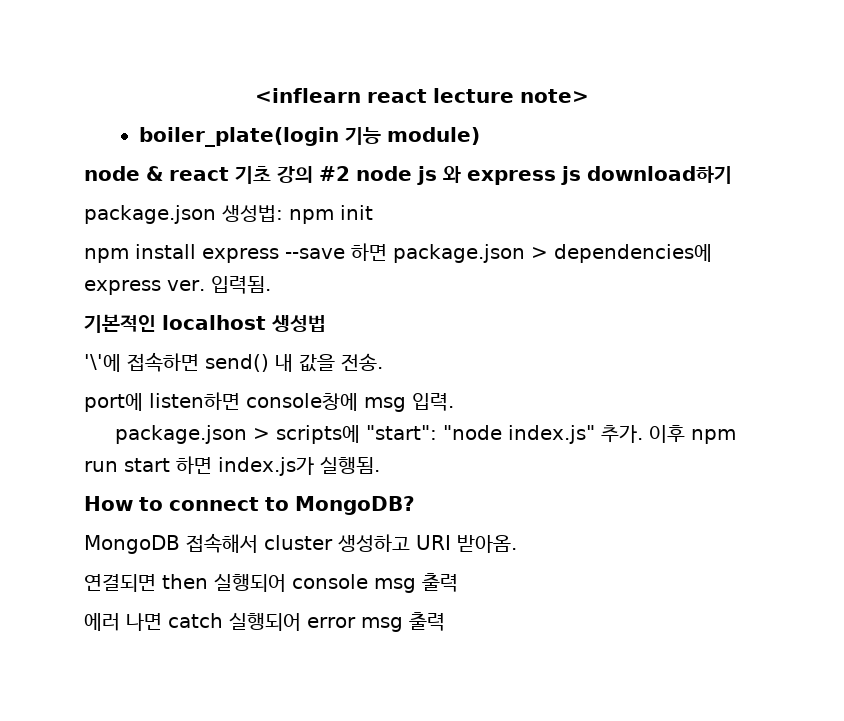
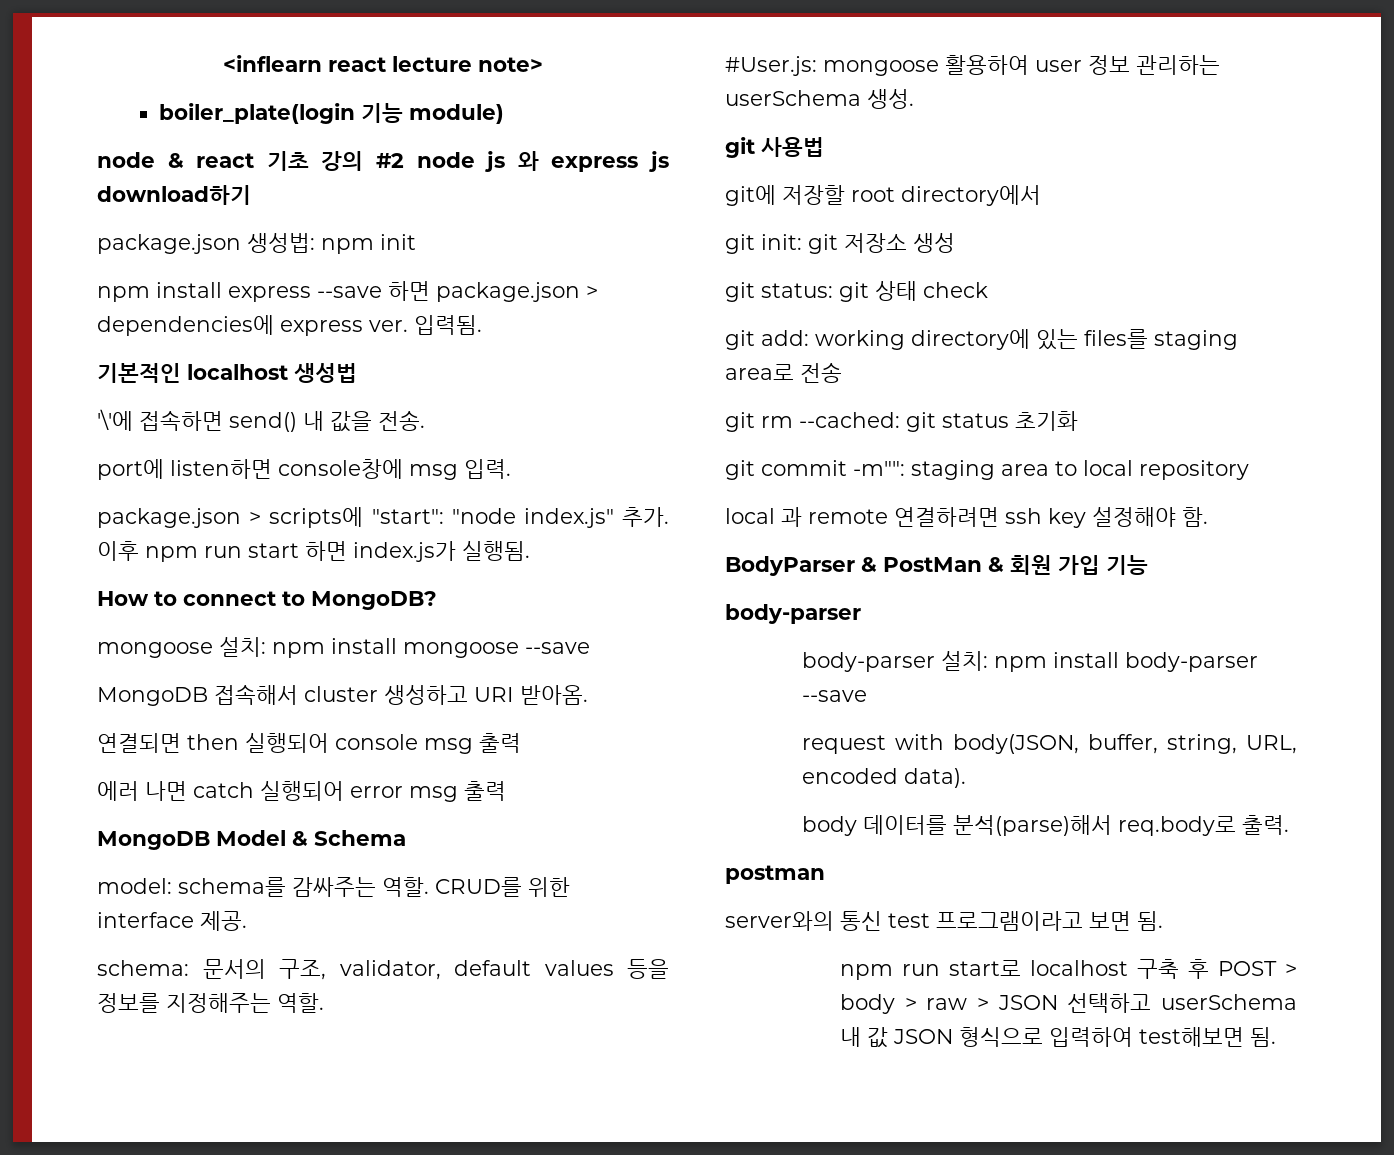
(415, 505) none -> [97,637,590,658] // mongoose 설치: npm install mongoose --save
(445, 621) none -> [97,830,406,850] [97,877,570,897] [97,911,247,931] [97,959,669,980] [97,993,324,1013] [725,55,1220,76] [725,89,914,109] [725,137,824,158] [725,185,1041,206] [725,233,955,254] [725,281,988,302] [725,329,1238,350] [725,362,842,383] [725,411,1078,432] [725,460,1249,480] [725,507,1208,528] [725,555,1148,576] [725,604,861,624] [801,651,1258,672] [801,690,867,702] [801,734,1297,754] [801,768,966,788] [801,815,1289,836] [725,865,825,884] [725,911,1163,931] [840,959,1297,980] [840,993,1297,1014] [840,1027,1277,1048] // MongoDB Model & Schema // model: schema를 감싸주는 역할. CRUD를 위한 interface 제공. // schema: 문서의 구조, validator, default values 등을 정보를 지정해주는 역할. // #User.js: mongoose 활용하여 user 정보 관리하는 userSchema 생성. // git 사용법 // git에 저장할 root directory에서 // git init: git 저장소 생성 // git status: git 상태 check // git add: working directory에 있는 files를 staging area로 전송 // git rm --cached: git status 초기화 // git commit -m"": staging area to local repository // local 과 remote 연결하려면 ssh key 설정해야 함. // BodyParser & PostMan & 회원 가입 기능 // body-parser // body-parser 설치: npm install body-parser --save // request with body(JSON, buffer, string, URL, encoded data). // body 데이터를 분석(parse)해서 req.body로 출력. // postman // server와의 통신 test 프로그램이라고 보면 됨. // npm run start로 localhost 구축 후 POST > body > raw > JSON 선택하고 userSchema 내 값 JSON 형식으로 입력하여 test해보면 됨.

